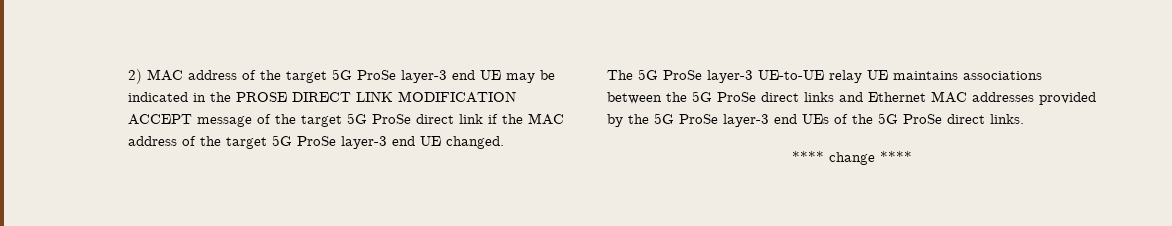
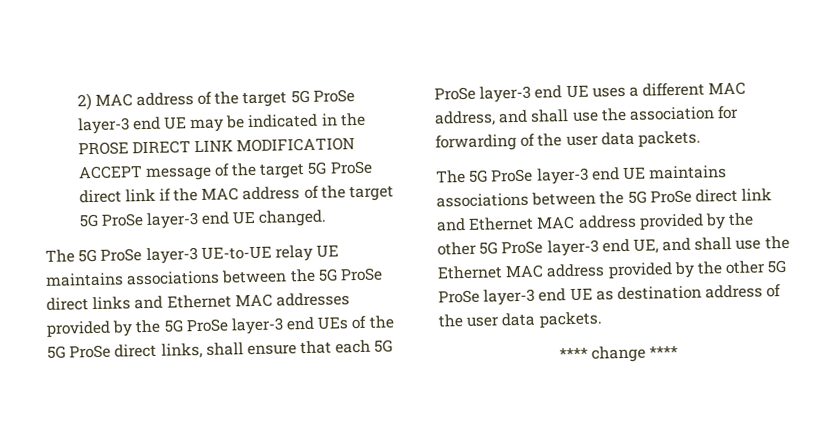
[990,114,1024,124] links. -> [160,339,394,359] [434,81,747,103] [434,105,740,127] [435,130,701,152] [436,165,728,185] [436,188,773,208] [436,212,755,232] [437,235,790,257] [437,259,788,280] [438,284,782,306] [438,311,603,329] links, shall ensure that each 5G ProSe layer-3 end UE uses a different MAC address, and shall use the association for forwarding of the user data packets. // The 5G ProSe layer-3 end UE maintains associations between the 5G ProSe direct link and Ethernet MAC address provided by the other 5G ProSe layer-3 end UE, and shall use the Ethernet MAC address provided by the other 5G ProSe layer-3 end UE as destination address of the user data packets.

